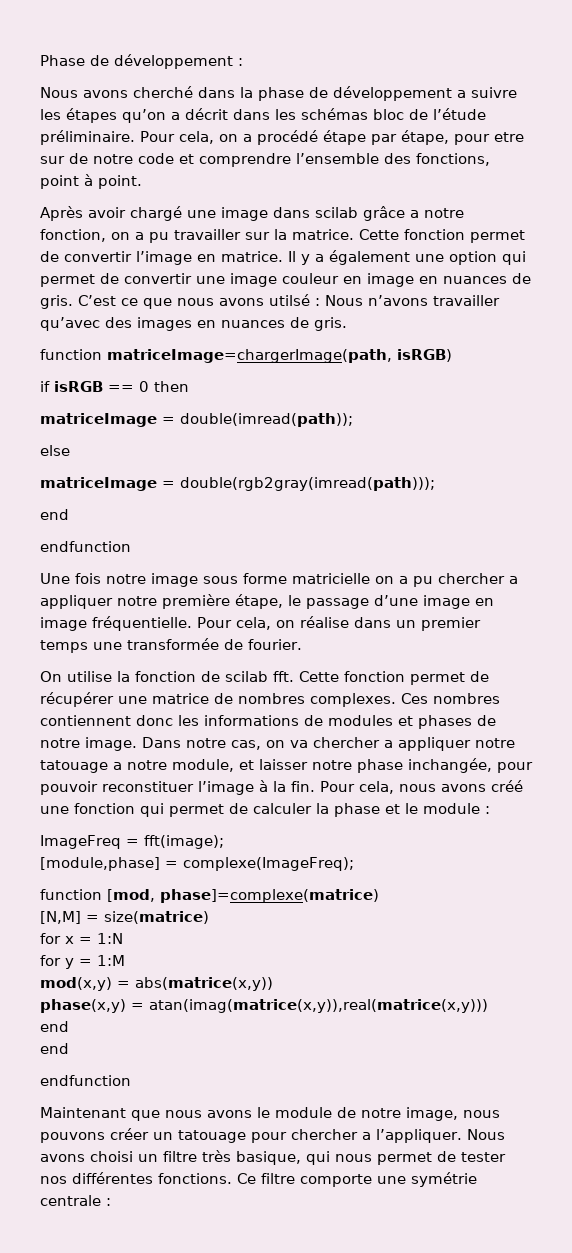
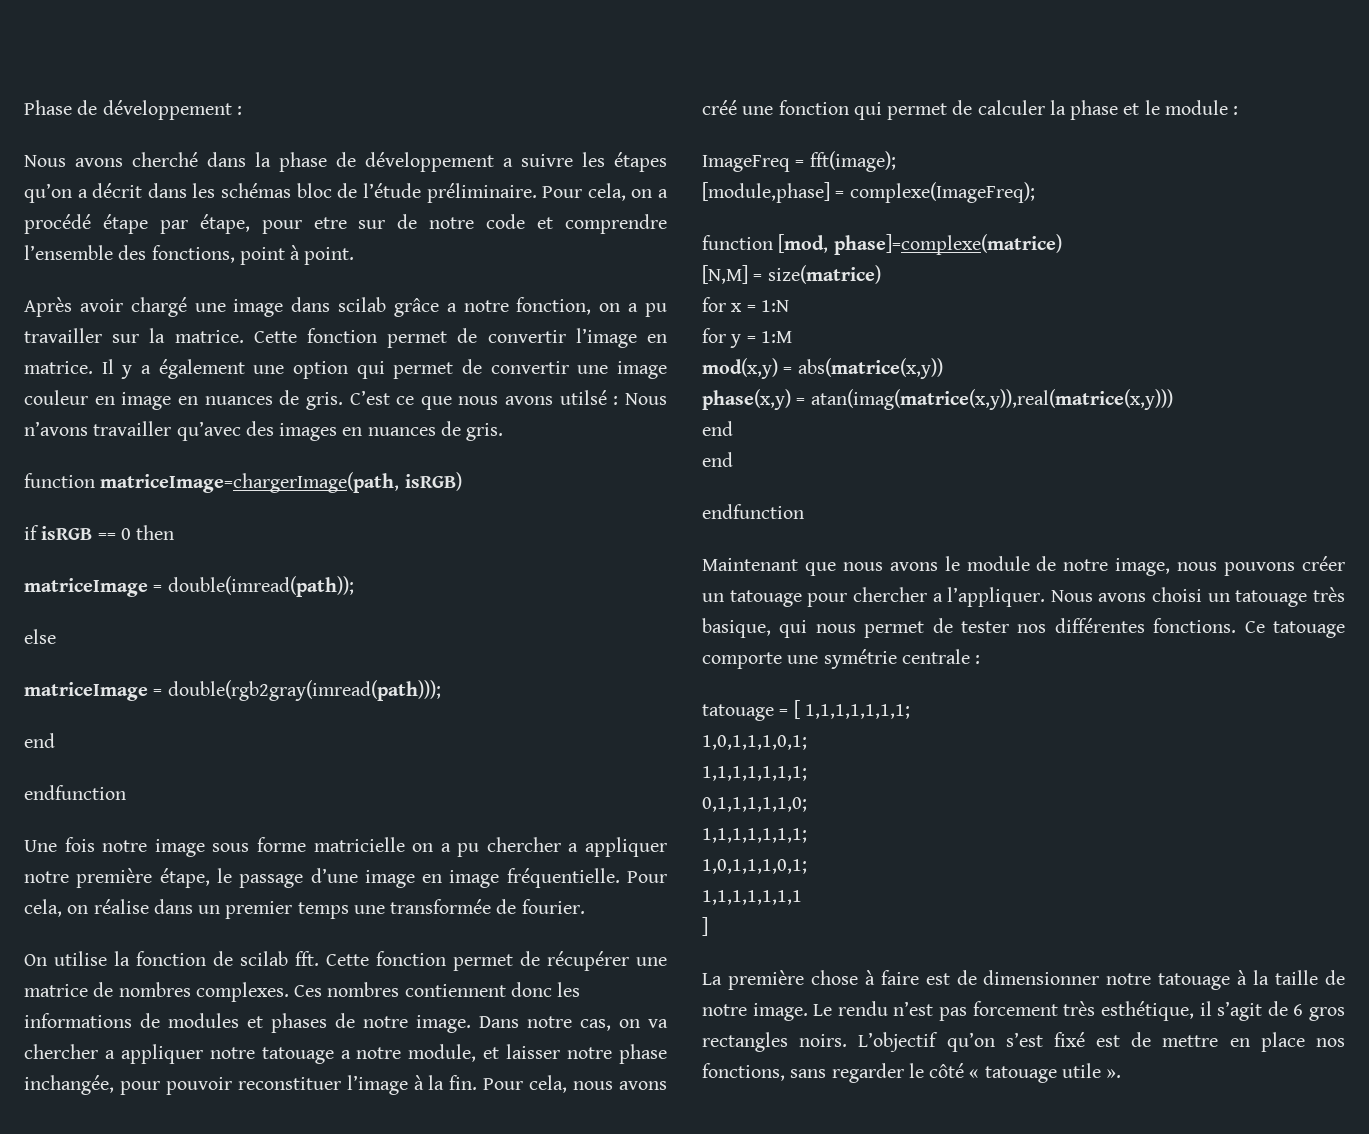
[163,1151,197,1162] filtre -> [1235,590,1308,607] tatouage
[261,1173,295,1184] filtre -> [1273,621,1345,638] tatouage
(111, 1202) none -> [702,700,910,721] [702,735,807,750] [702,766,807,781] [702,797,807,812] [702,828,807,843] [702,859,807,874] [702,890,802,905] [702,917,708,936] [702,970,1345,990] [702,1001,1345,1021] [702,1032,1346,1052] [702,1063,1122,1083] // tatouage = [ 1,1,1,1,1,1,1; // 1,0,1,1,1,0,1; // 1,1,1,1,1,1,1; // 0,1,1,1,1,1,0; // 1,1,1,1,1,1,1; // 1,0,1,1,1,0,1; // 1,1,1,1,1,1,1 // ] // La première chose à faire est de dimensionner notre tatouage à la taille de notre image. Le rendu n’est pas forcement très esthétique, il s’agit de 6 gros rectangles noirs. L’objectif qu’on s’est fixé est de mettre en place nos fonctions, sans regarder le côté « tatouage utile ».

